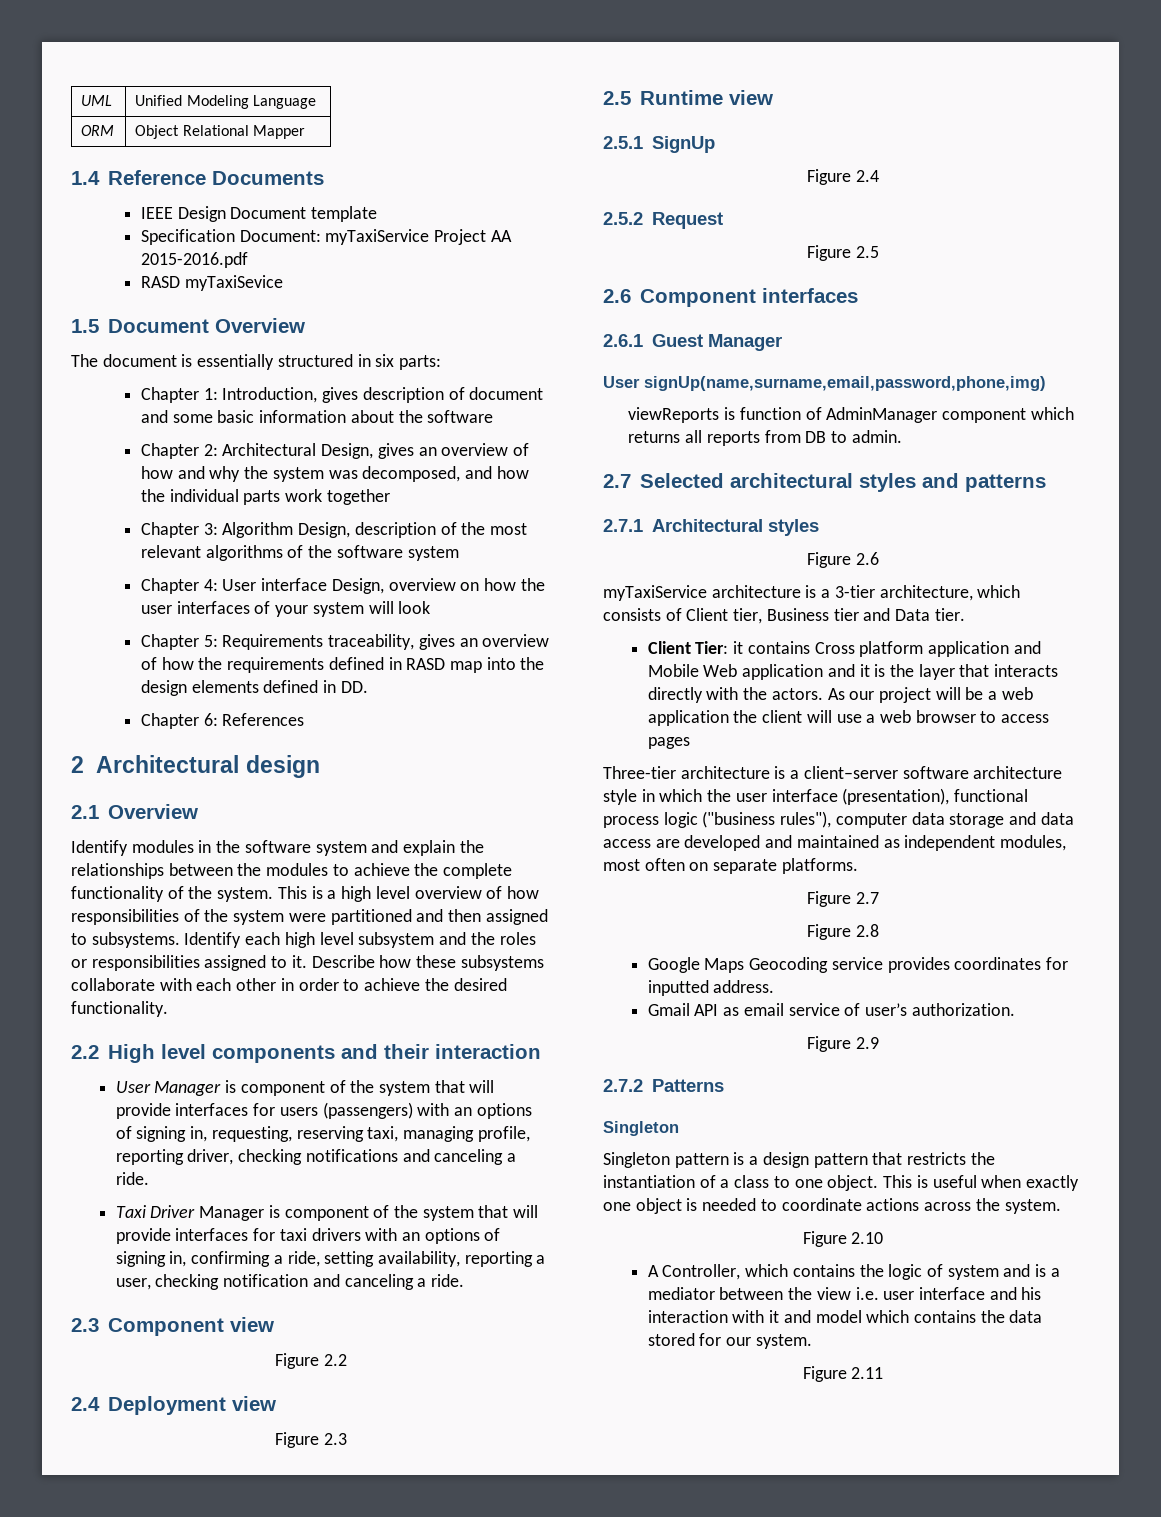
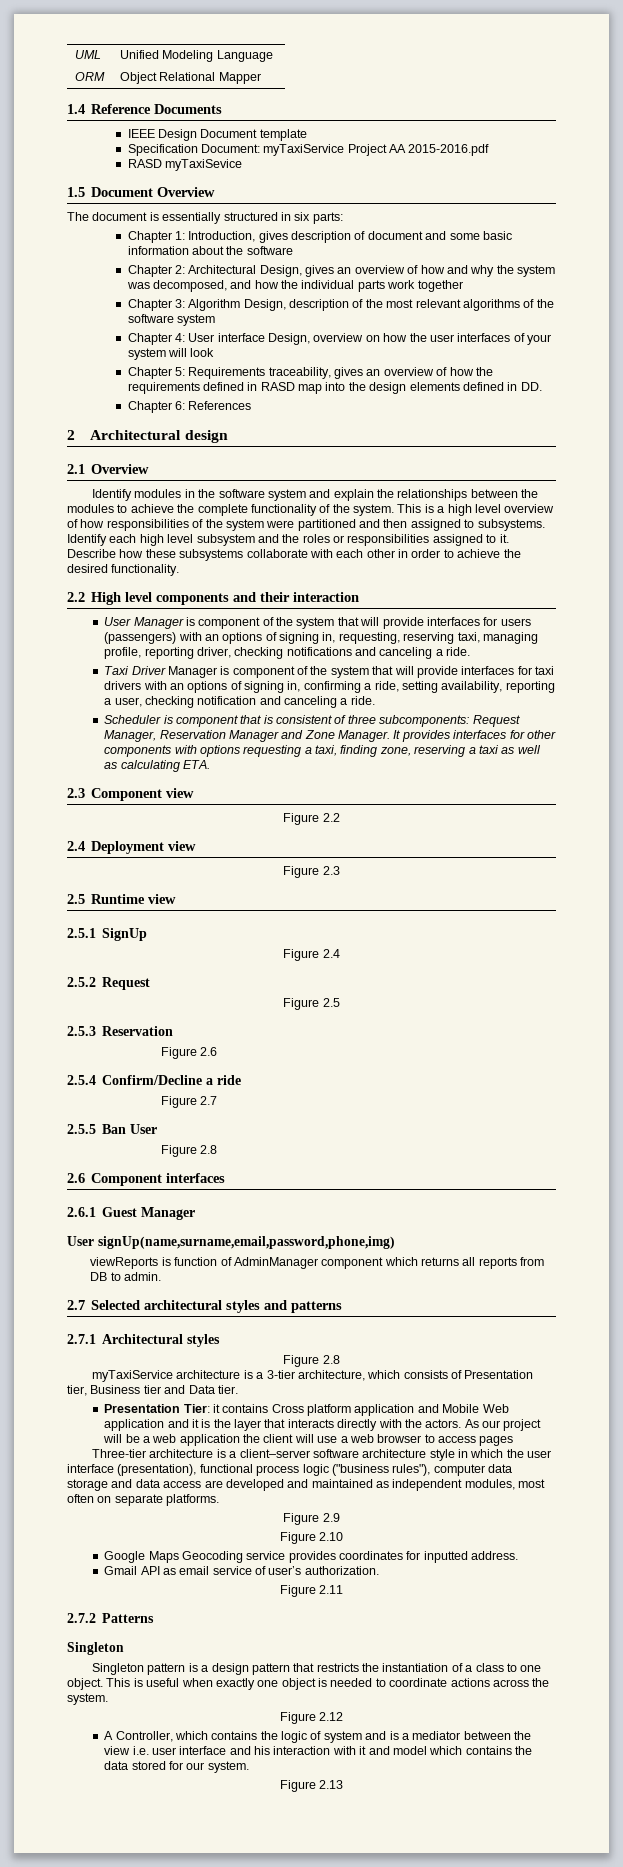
(464, 1280) none -> [104,715,520,727] [104,730,556,742] [104,745,541,757] [104,760,210,772] // Scheduler is component that is consistent of three subcomponents: Request Manager, Reservation Manager and Zone Manager. It provides interfaces for other components with options requesting a taxi, finding zone, reserving a taxi as well as calculating ETA.
(879, 252) none -> [67,1026,174,1036] [160,1047,218,1059] [67,1075,242,1085] [160,1096,218,1108] [67,1124,158,1134] [160,1145,218,1157] // 2.5.3 Reservation // Figure 2.6 // 2.5.4 Confirm/Decline a ride // Figure 2.7 // 2.5.5 Ban User // Figure 2.8
[855,552,879,565] 2.6 -> [322,1355,340,1364] 2.8
[686,608,729,621] Client -> [464,1370,534,1379] Presentation
[647,641,691,654] Client -> [104,1404,181,1413] Presentation
[855,892,879,904] [807,924,879,940] 2.7 // Figure 2.8 -> [322,1513,340,1522] [279,1532,344,1544] 2.9 // Figure 2.10
[855,1037,879,1049] 2.9 -> [319,1585,344,1594] 2.11
[851,1232,884,1244] 2.10 -> [319,1712,344,1721] 2.12
[851,1367,884,1379] 2.11 -> [319,1780,344,1789] 2.13

